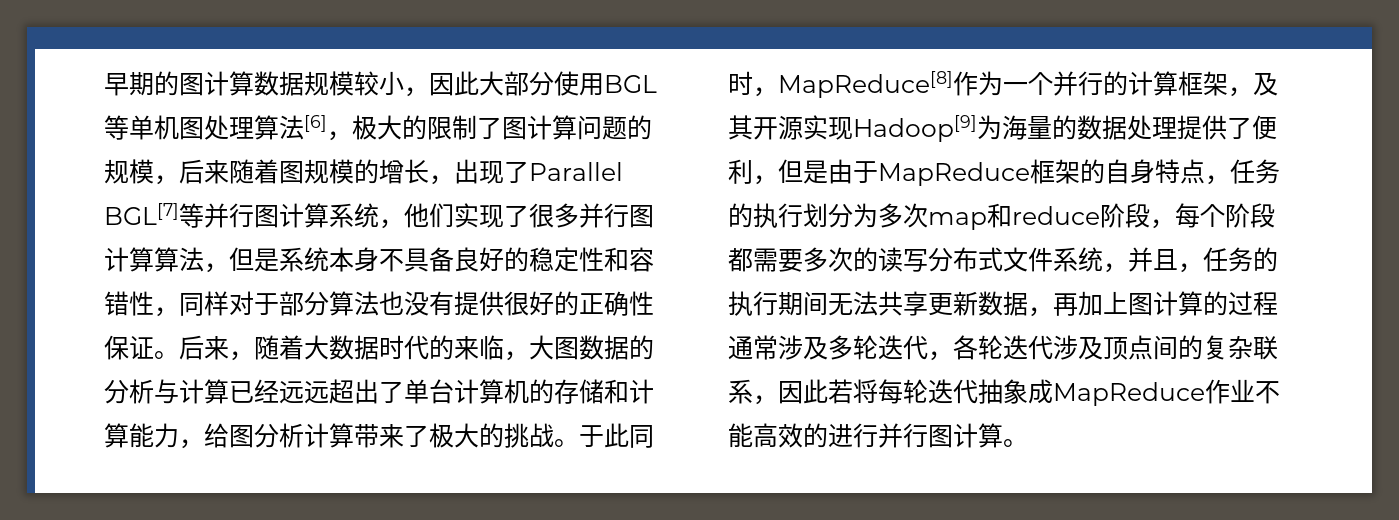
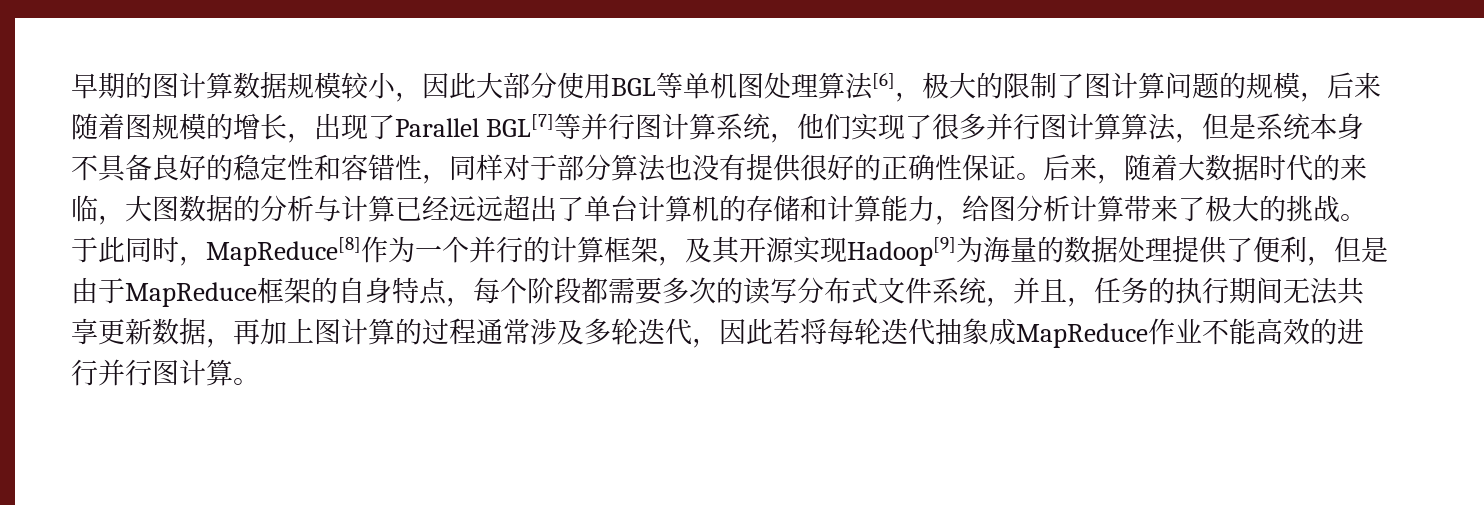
[1230,159,1280,184] [728,203,1175,230] 任务的执行划分为多次map和reduce阶段， -> (473, 302) none
[953,335,1278,360] [728,379,778,405] 各轮迭代涉及顶点间的复杂联系， -> (719, 343) none

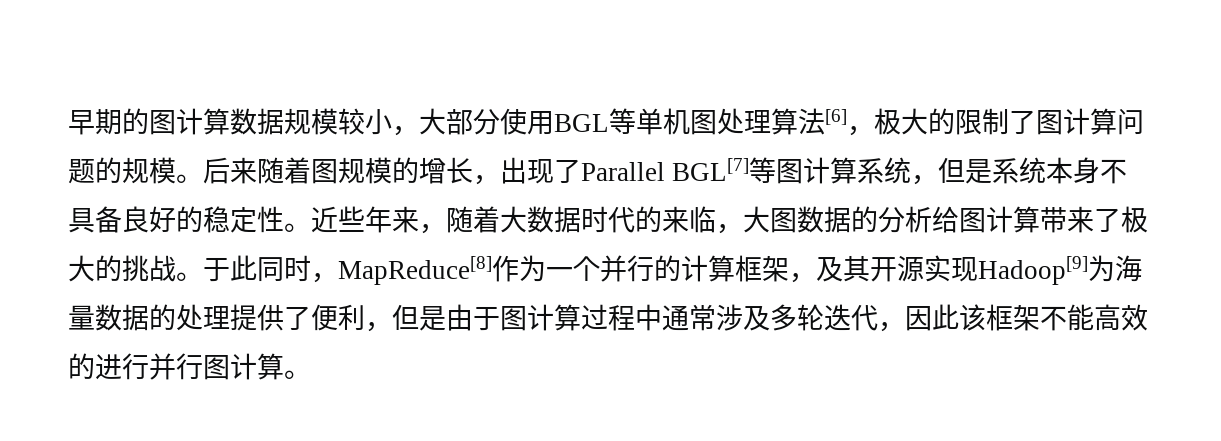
[422,72,476,99] 因此 -> (419, 131) none
[1300,92,1327,102] ， -> [176,174,203,183] 。
[581,113,636,140] 并行 -> (777, 170) none
[797,113,1203,143] 他们实现了很多并行图计算算法， -> (939, 180) none
[314,154,1070,184] 和容错性，同样对于部分算法也没有提供很好的正确性保证。后 -> [284,206,392,233] 。近些年
[314,195,1070,225] 与计算已经远远超出了单台计算机的存储和计算能力，给图分析 -> [932,206,986,233] 给图
[1037,236,1118,263] 的数据 -> [95,304,176,331] 数据的
[125,277,1364,307] [71,318,476,348] MapReduce框架的自身特点，每个阶段都需要多次的读写分布式文件系统，并且，任务的执行期间无法共享更新数据，再加上图计算的过程 -> [500,304,662,331] 图计算过程中
[773,318,1202,348] 若将每轮迭代抽象成MapReduce作业 -> [959,304,1040,331] 该框架

